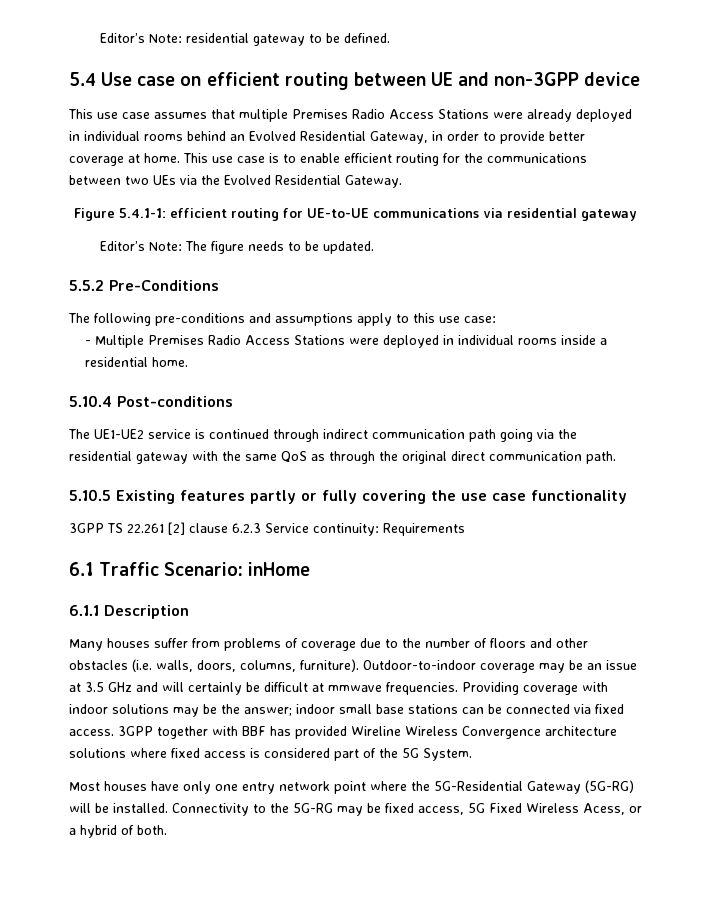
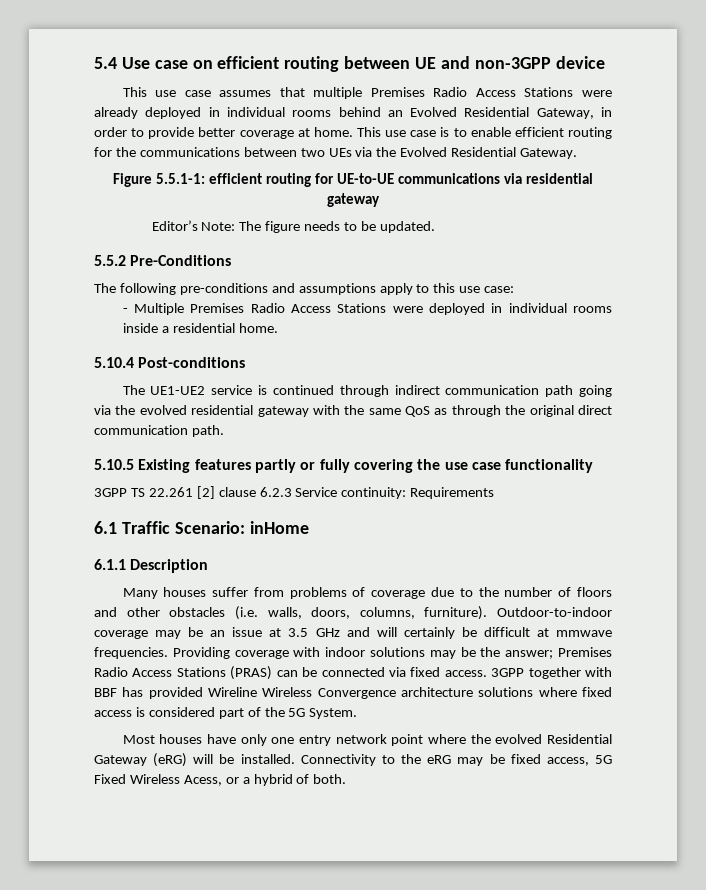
[100,33,391,46] Editor’s Note: residential gateway to be defined. // -> (94, 63) none
[119,208,166,218] 5.4.1-1: -> [156,173,206,184] 5.5.1-1:
(577, 434) none -> [139,405,187,415] evolved
[296,704,458,714] indoor small base stations -> [558,647,613,657] [94,666,273,680] Premises Radio Access Stations (PRAS)
[434,780,634,794] 5G-Residential Gateway (5G-RG) -> [495,734,612,744] [94,753,188,767] evolved Residential Gateway (eRG)
[293,803,333,813] 5G-RG -> [427,755,452,764] eRG

